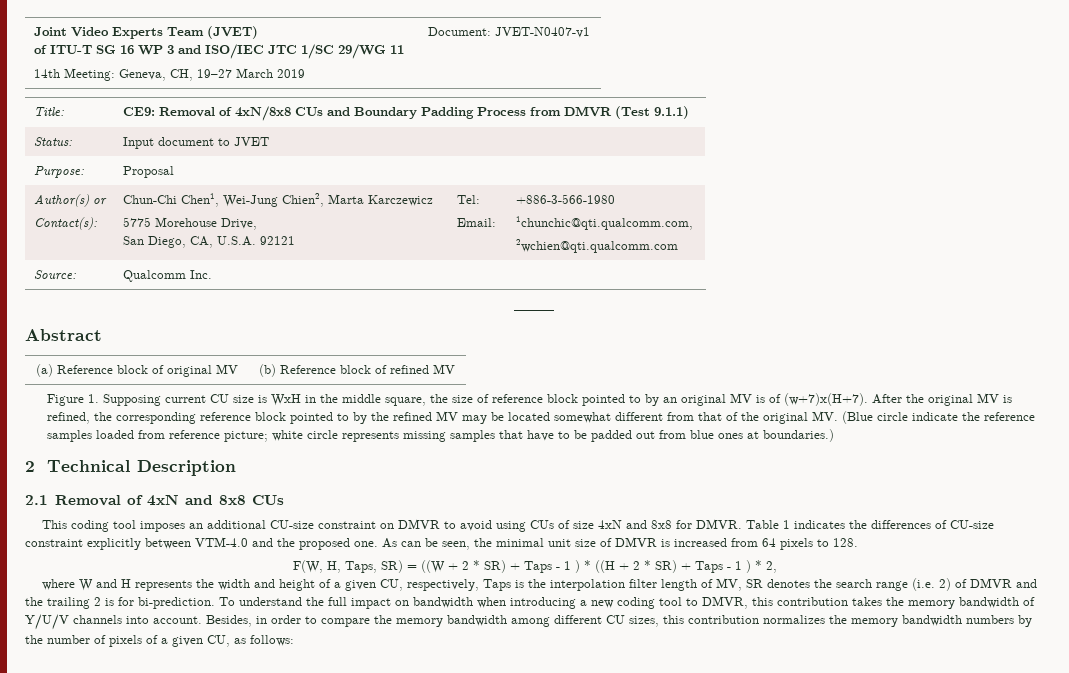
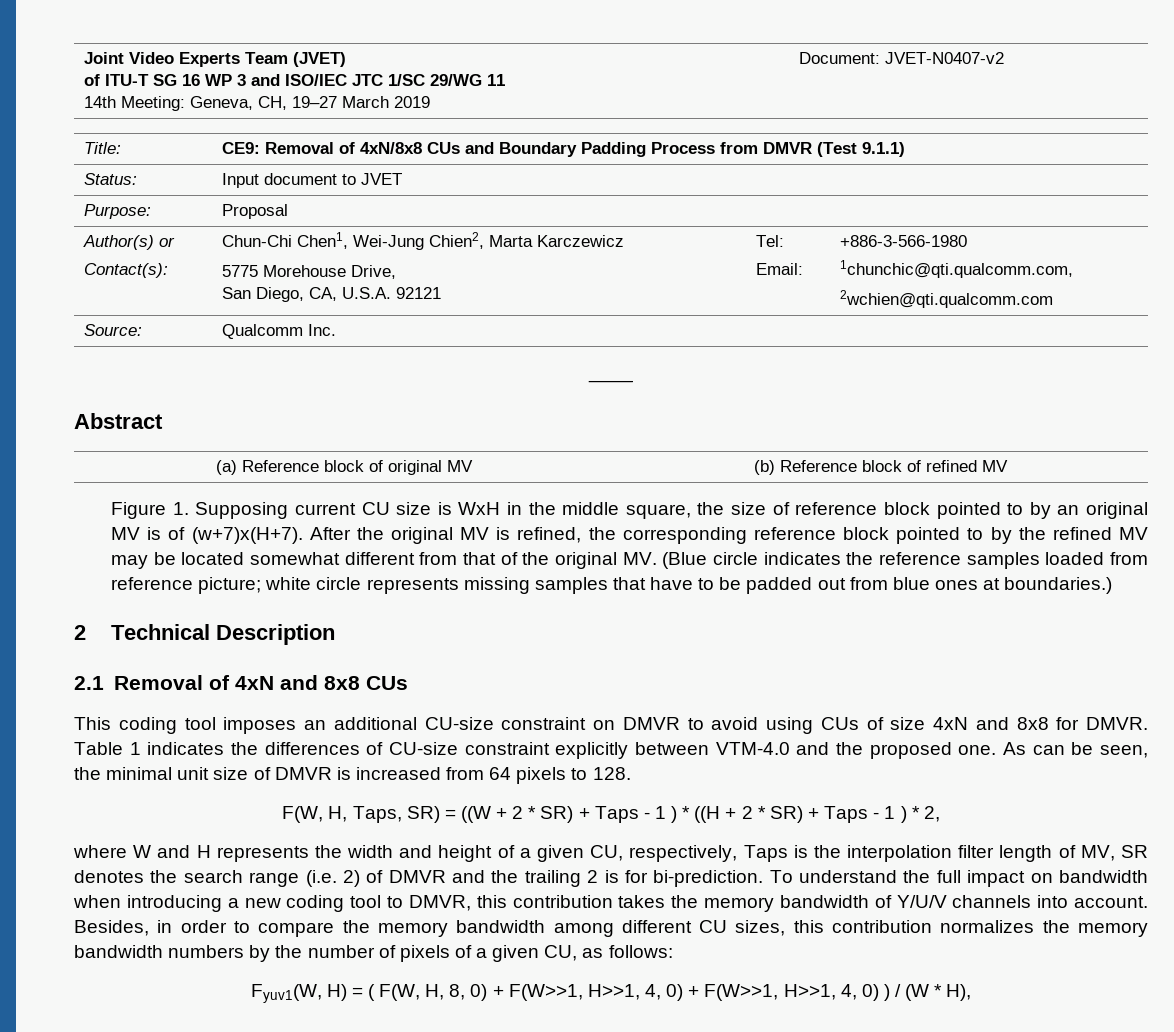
[494,27,590,38] JVET-N0407-v1 -> [884,52,1004,64] JVET-N0407-v2
[911,412,958,421] indicate -> [763,552,841,565] indicates
(294, 640) none -> [250,984,972,1003] // Fyuv1(W, H) = ( F(W, H, 8, 0) + F(W>>1, H>>1, 4, 0) + F(W>>1, H>>1, 4, 0) ) / (W * H),

